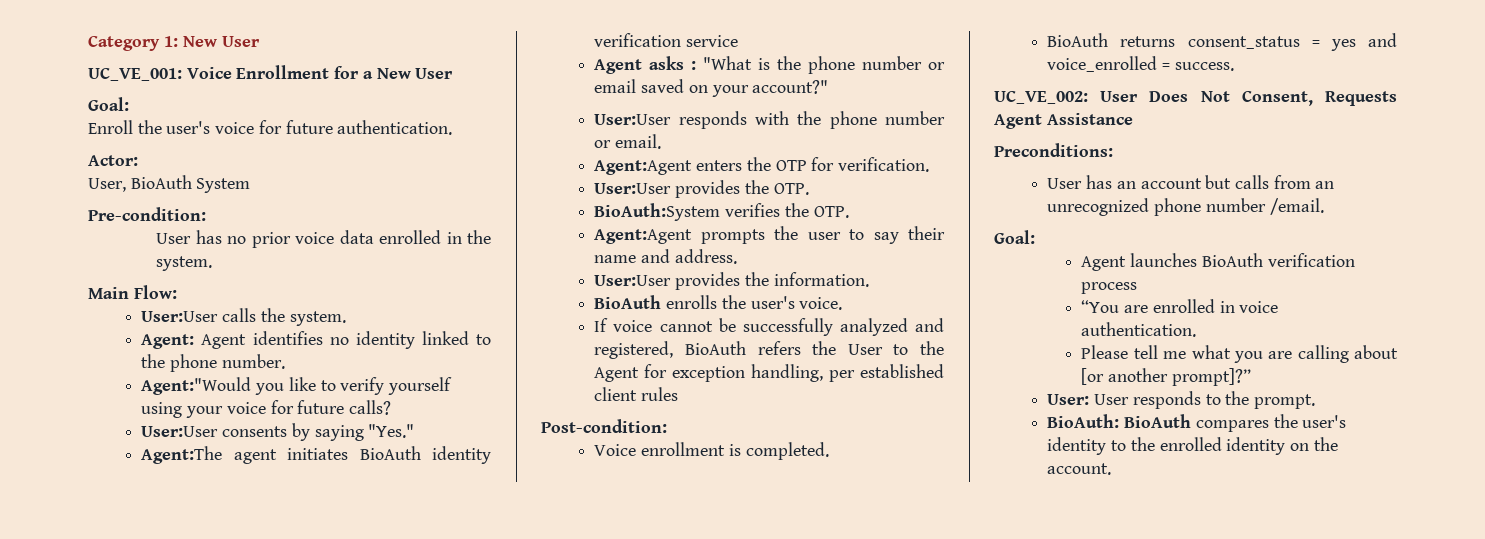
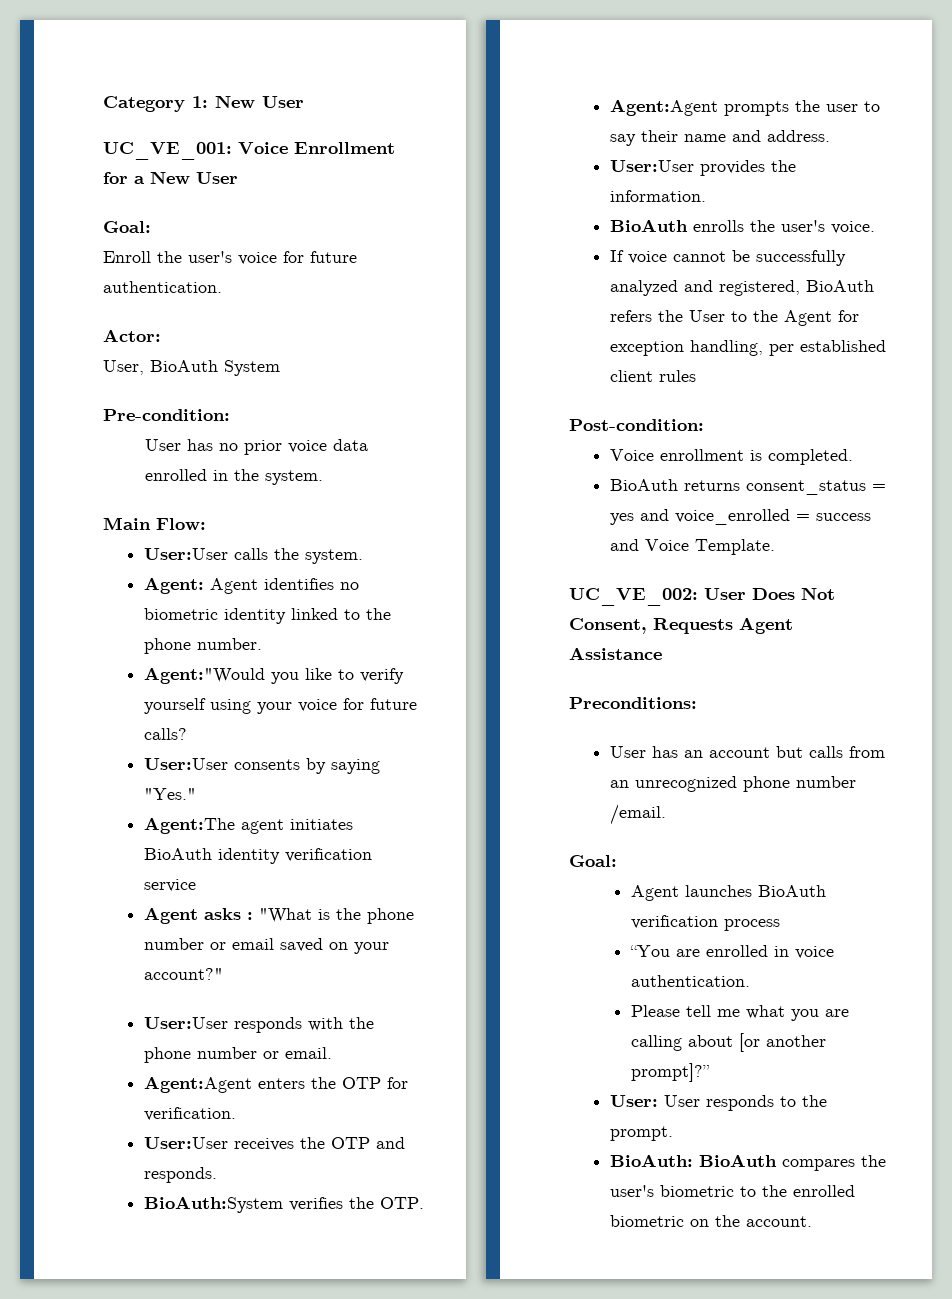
(349, 341) none -> [143,608,218,620] biometric
[675,180,809,198] provides the OTP. -> [233,1137,405,1151] [143,1167,217,1183] receives the OTP and responds.
[1174,62,1234,71] success. -> [815,513,871,521] [609,539,775,555] success and Voice Template.
[1047,437,1107,455] identity -> [659,1185,734,1197] biometric
[1226,437,1286,455] identity -> [609,1215,684,1227] biometric

